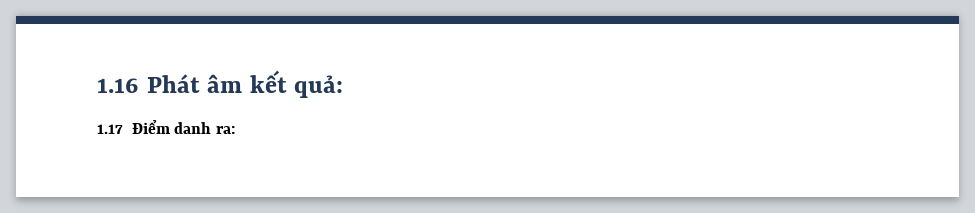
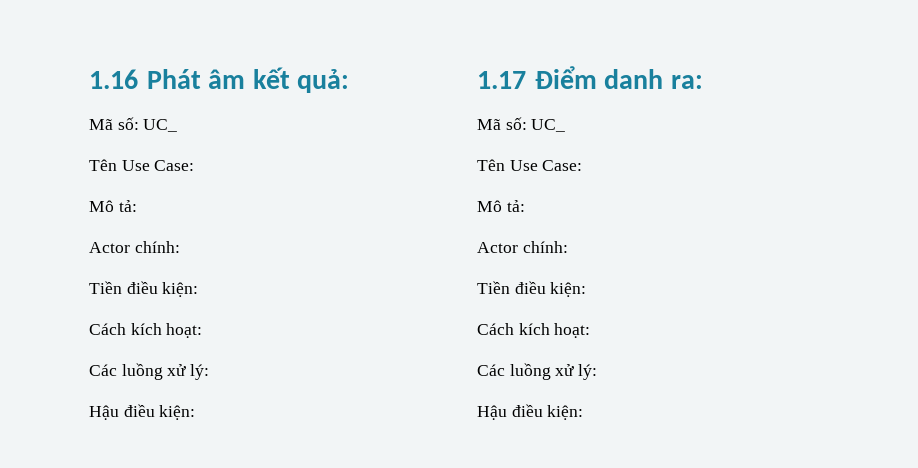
[97,120,236,134] 1.17 Điểm danh ra: -> [89,117,178,132] [89,159,195,171] [89,200,137,212] [89,241,180,253] [89,281,199,297] [89,323,203,338] [89,363,210,380] [89,404,196,420] [477,66,703,89] [477,117,566,132] [477,159,583,171] [477,200,525,212] [477,241,568,253] [477,281,587,297] [477,323,591,338] [477,363,598,380] [477,404,584,420] Mã số: UC_ // Tên Use Case: // Mô tả: // Actor chính: // Tiền điều kiện: // Cách kích hoạt: // Các luồng xử lý: // Hậu điều kiện: // 1.17 Điểm danh ra: // Mã số: UC_ // Tên Use Case: // Mô tả: // Actor chính: // Tiền điều kiện: // Cách kích hoạt: // Các luồng xử lý: // Hậu điều kiện:

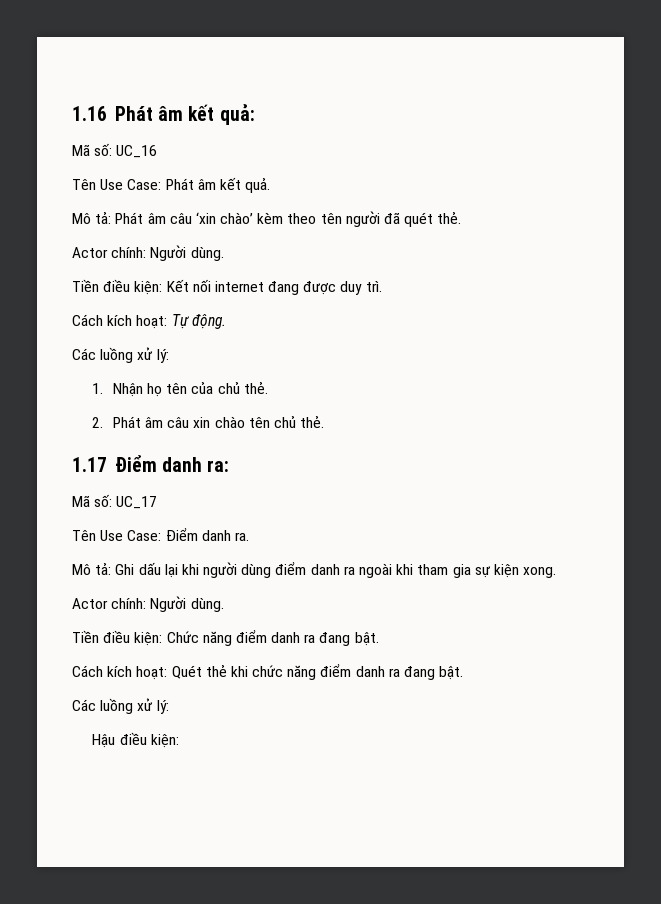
[143,119,178,132] [89,159,195,171] [89,200,137,212] [89,241,180,253] [89,281,199,297] [89,323,203,338] [89,363,210,380] [89,404,196,420] [477,66,703,89] [477,117,566,132] [477,159,583,171] [477,200,525,212] [477,241,568,253] [477,281,587,297] [477,323,591,338] [477,363,598,380] [477,404,584,420] UC_ // Tên Use Case: // Mô tả: // Actor chính: // Tiền điều kiện: // Cách kích hoạt: // Các luồng xử lý: // Hậu điều kiện: // 1.17 Điểm danh ra: // Mã số: UC_ // Tên Use Case: // Mô tả: // Actor chính: // Tiền điều kiện: // Cách kích hoạt: // Các luồng xử lý: // Hậu điều kiện: -> [116,145,158,158] [72,177,271,193] [72,211,462,227] [72,245,224,261] [72,279,382,295] [72,314,226,329] [72,347,169,363] [92,382,268,397] [92,416,325,428] [72,455,230,472] [72,494,158,509] [72,528,249,541] [72,562,557,578] [72,596,224,612] [72,630,379,646] [72,664,464,680] [72,698,169,714] [92,732,179,748] UC_16 // Tên Use Case: Phát âm kết quả. // Mô tả: Phát âm câu ‘xin chào’ kèm theo tên người đã quét thẻ. // Actor chính: Người dùng. // Tiền điều kiện: Kết nối internet đang được duy trì. // Cách kích hoạt: Tự động. // Các luồng xử lý: // 1. Nhận họ tên của chủ thẻ. // 2. Phát âm câu xin chào tên chủ thẻ. // 1.17 Điểm danh ra: // Mã số: UC_17 // Tên Use Case: Điểm danh ra. // Mô tả: Ghi dấu lại khi người dùng điểm danh ra ngoài khi tham gia sự kiện xong. // Actor chính: Người dùng. // Tiền điều kiện: Chức năng điểm danh ra đang bật. // Cách kích hoạt: Quét thẻ khi chức năng điểm danh ra đang bật. // Các luồng xử lý: // Hậu điều kiện:

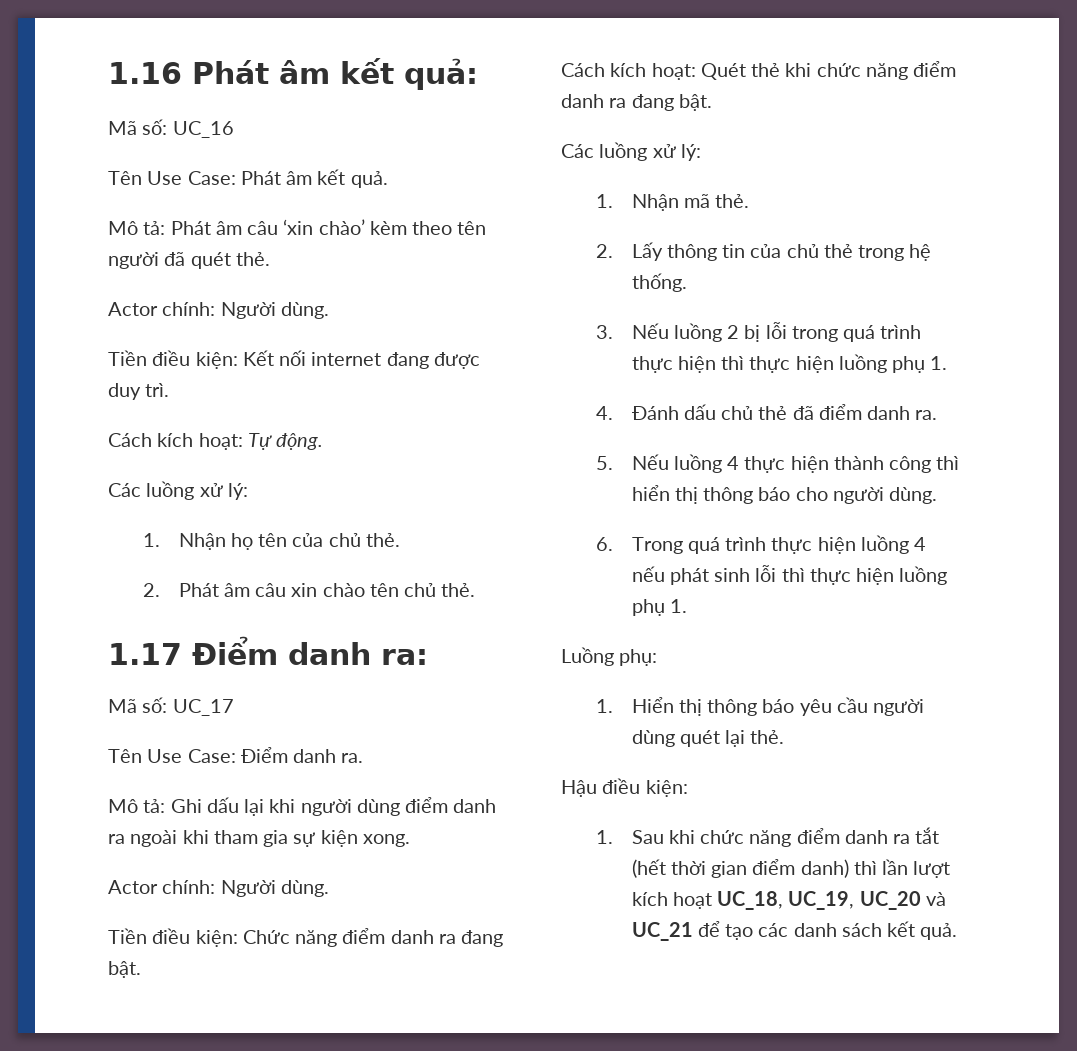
[92,732,179,748] Hậu điều kiện: -> [596,194,750,211] [596,242,932,261] [631,273,687,292] [596,322,922,342] [631,354,948,373] [596,404,938,420] [596,454,960,473] [631,485,938,504] [596,535,927,554] [631,565,948,585] [631,599,687,616] [561,647,658,666] [596,697,925,716] [631,730,785,747] [561,778,688,797] [596,827,940,847] [631,859,951,878] [631,891,946,910] [631,921,958,941] 1. Nhận mã thẻ. // 2. Lấy thông tin của chủ thẻ trong hệ thống. // 3. Nếu luồng 2 bị lỗi trong quá trình thực hiện thì thực hiện luồng phụ 1. // 4. Đánh dấu chủ thẻ đã điểm danh ra. // 5. Nếu luồng 4 thực hiện thành công thì hiển thị thông báo cho người dùng. // 6. Trong quá trình thực hiện luồng 4 nếu phát sinh lỗi thì thực hiện luồng phụ 1. // Luồng phụ: // 1. Hiển thị thông báo yêu cầu người dùng quét lại thẻ. // Hậu điều kiện: // 1. Sau khi chức năng điểm danh ra tắt (hết thời gian điểm danh) thì lần lượt kích hoạt UC_18, UC_19, UC_20 và UC_21 để tạo các danh sách kết quả.

